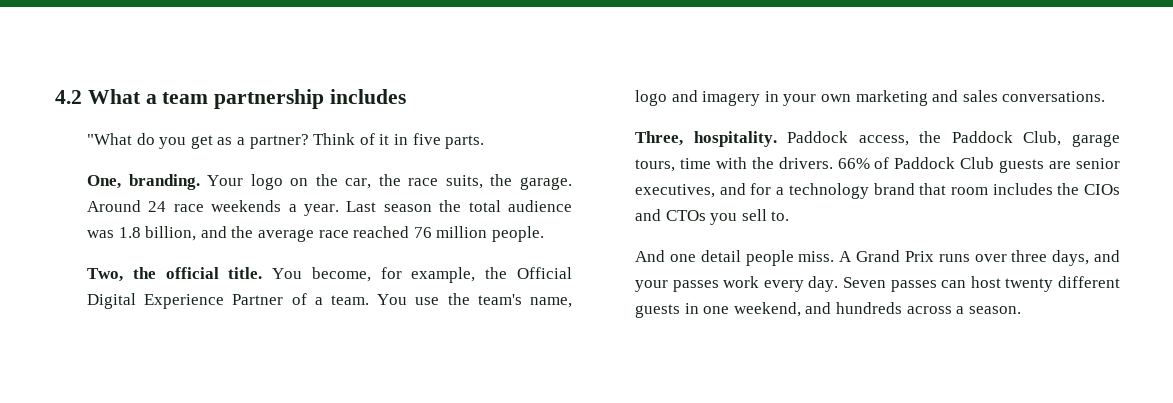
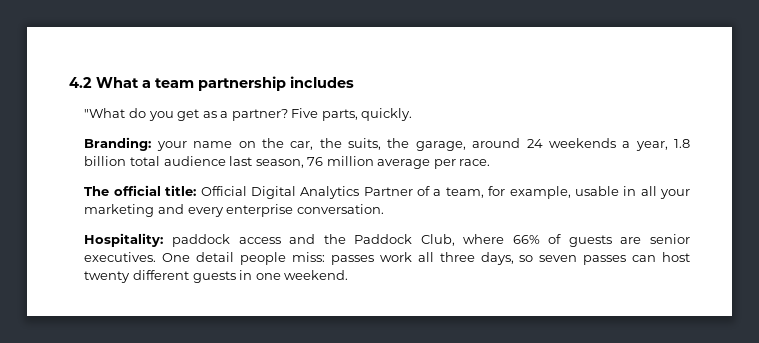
[313,133,485,149] [87,174,283,190] Think of it in five parts. // One, branding. Your logo -> [291,108,413,121] [84,137,233,151] Five parts, quickly. // Branding: your name
[408,178,439,186] race -> (342, 143) none
[520,177,572,190] [87,200,572,216] [87,226,544,242] [87,267,508,283] garage. Around 24 race weekends a year. Last season the total audience was 1.8 billion, and the average race reached 76 million people. // Two, the official title. You become, for example, the -> [415,138,691,151] [84,156,491,169] [84,185,197,196] garage, around 24 weekends a year, 1.8 billion total audience last season, 76 million average per race. // The official title:
[144,294,225,309] Experience -> [300,186,360,199] Analytics
[331,293,572,308] [635,90,1106,106] [635,131,1120,147] [635,157,1120,173] [635,183,1120,199] [635,209,790,225] [635,250,1120,266] [635,276,887,292] team. You use the team's name, logo and imagery in your own marketing and sales conversations. // Three, hospitality. Paddock access, the Paddock Club, garage tours, time with the drivers. 66% of Paddock Club guests are senior executives, and for a technology brand that room includes the CIOs and CTOs you sell to. // And one detail people miss. A Grand Prix runs over three days, and your passes work every day. Seven -> [445,186,691,199] [84,204,384,217] [84,233,690,247] [84,252,578,265] team, for example, usable in all your marketing and every enterprise conversation. // Hospitality: paddock access and the Paddock Club, where 66% of guests are senior executives. One detail people miss: passes work all three days, so seven
[733,302,1021,317] weekend, and hundreds across a season. -> [284,270,349,280] weekend.

